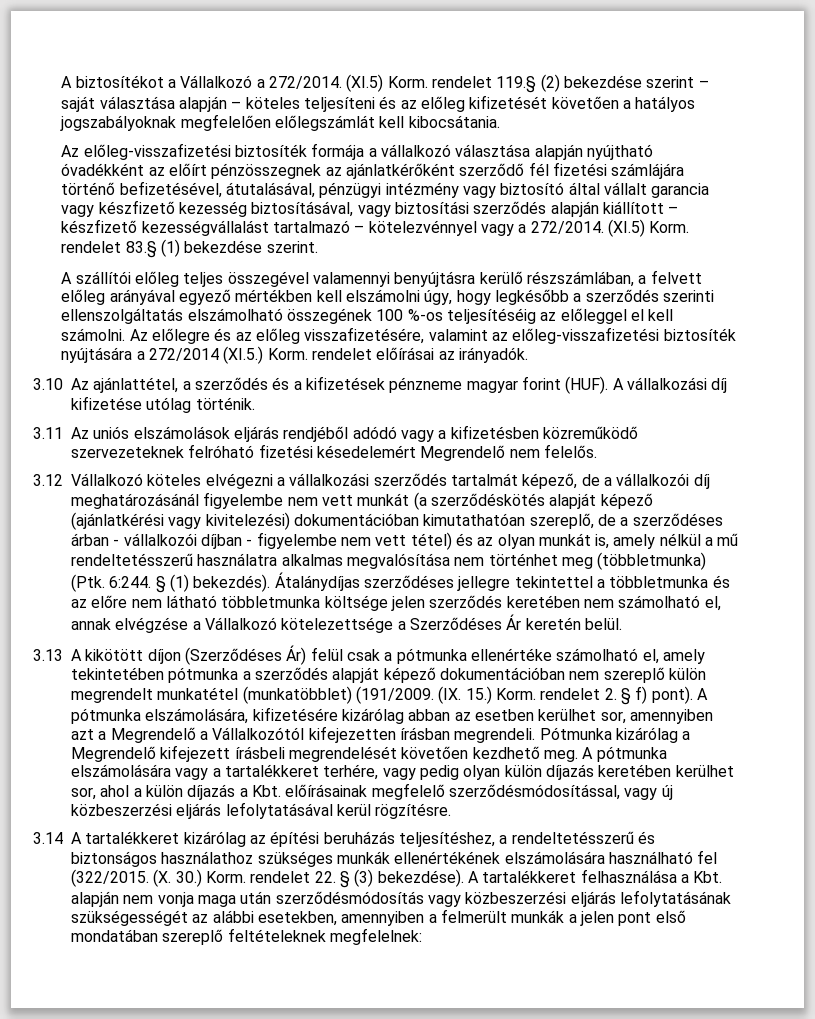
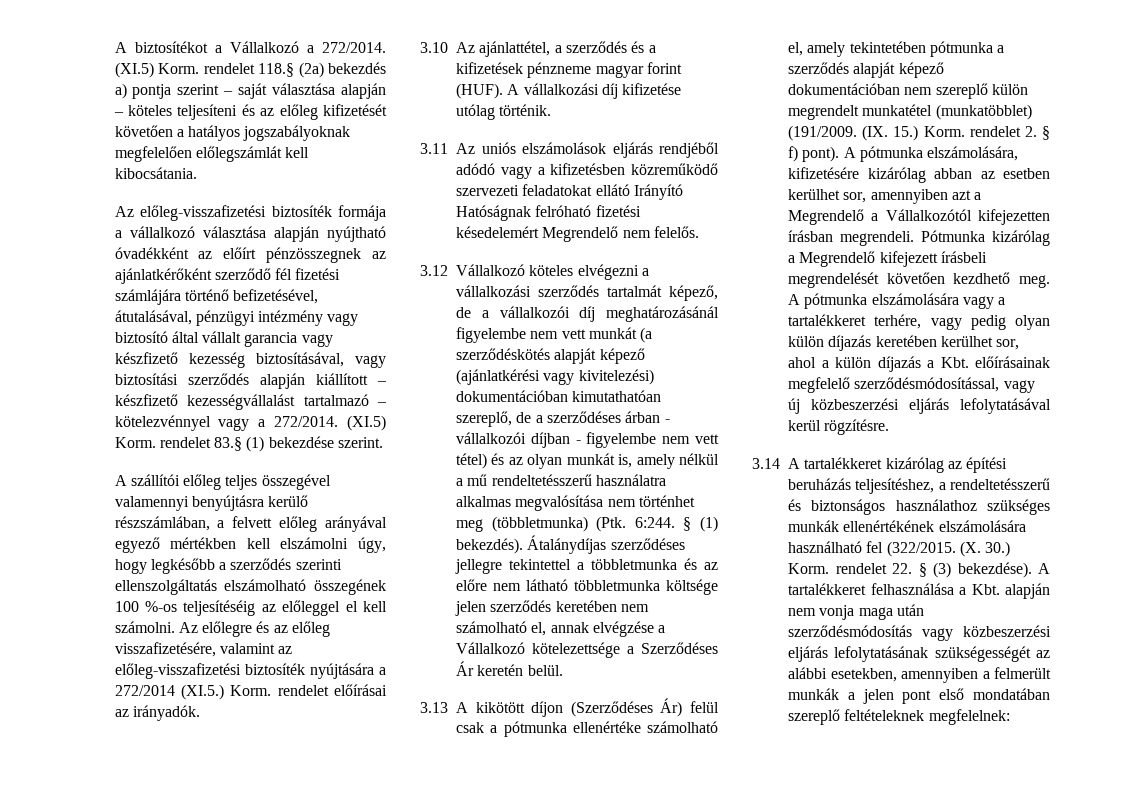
[496,74,642,93] 119.§ (2) bekezdése -> [258,62,386,78] [114,83,172,99] 118.§ (2a) bekezdés a) pontja
[71,446,184,458] szervezeteknek -> [456,184,683,200] [456,205,531,221] szervezeti feladatokat ellátó Irányító Hatóságnak

